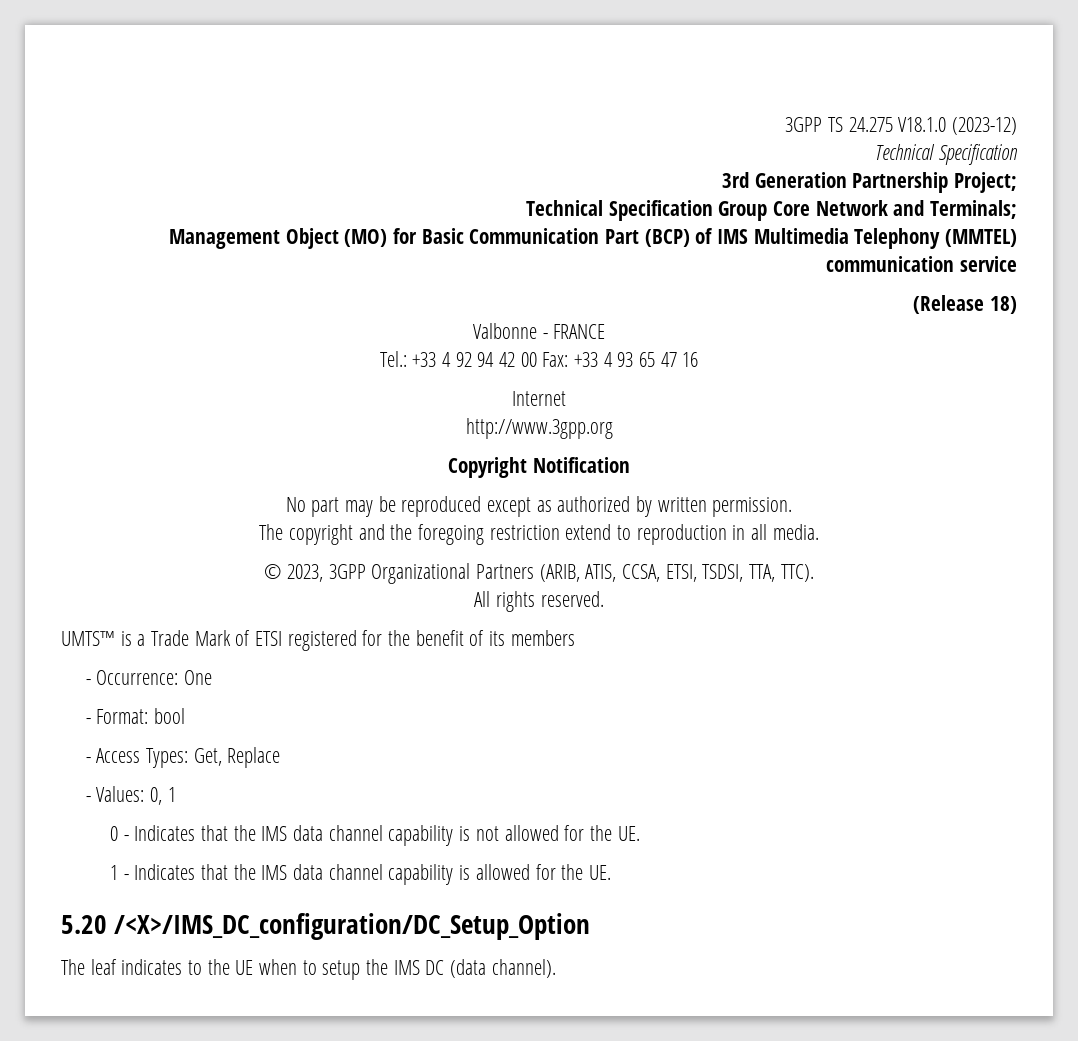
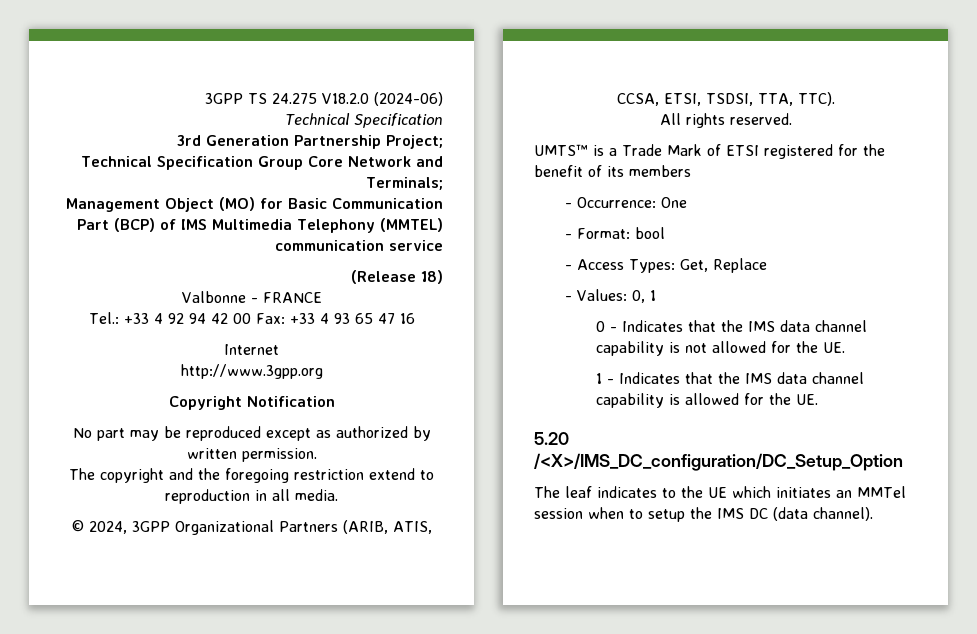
[898,117,1017,135] V18.1.0 (2023-12) -> [322,92,443,106] V18.2.0 (2024-06)
[287,564,324,582] 2023, -> [88,521,127,534] 2024,
(254, 967) none -> [732,486,906,498] [534,508,583,519] which initiates an MMTel session

